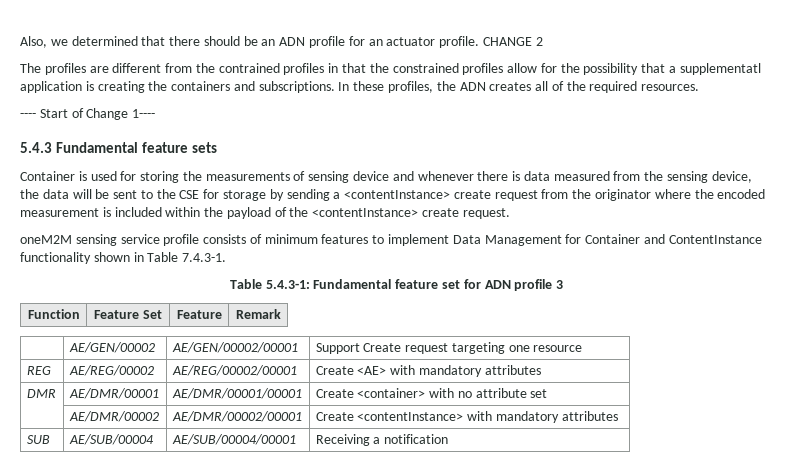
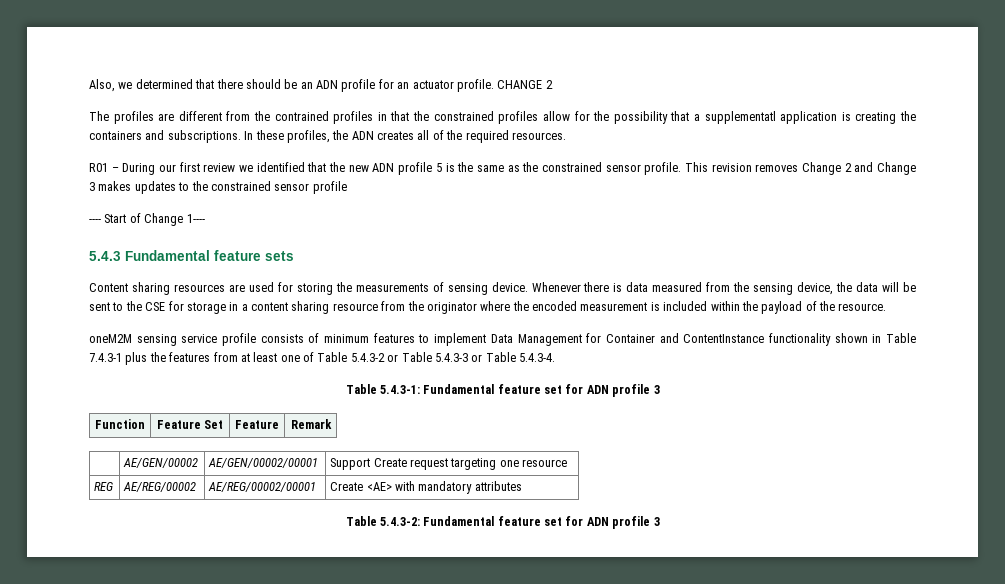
(700, 87) none -> [89,162,917,175] [89,181,347,194] // R01 – During our first review we identified that the new ADN profile 5 is the same as the constrained sensor profile. This revision removes Change 2 and Change 3 makes updates to the constrained sensor profile
[20,171,87,181] Container is -> [89,282,245,295] Content sharing resources are
[353,171,474,181] device and whenever -> [491,282,581,292] device. Whenever
[269,189,538,201] by sending a <contentInstance> create request -> [229,301,378,314] in a content sharing resource
[312,208,510,219] <contentInstance> create request. -> [838,303,887,311] resource.
[182,253,227,262] 7.4.3-1. -> [89,352,555,365] 7.4.3-1 plus the features from at least one of Table 5.4.3-2 or Table 5.4.3-3 or Table 5.4.3-4.
[26,389,56,398] [68,388,159,399] [171,388,302,399] [315,388,548,398] [68,411,159,422] [171,411,302,422] [315,411,618,423] [26,435,50,444] [68,434,154,445] [171,434,296,445] [315,434,449,446] // DMR | AE/DMR/00001 | AE/DMR/00001/00001 | Create <container> with no attribute set // | AE/DMR/00002 | AE/DMR/00002/00001 | Create <contentInstance> with mandatory attributes // SUB | AE/SUB/00004 | AE/SUB/00004/00001 | Receiving a notification -> [345,516,660,529] // Table 5.4.3-2: Fundamental feature set for ADN profile 3

